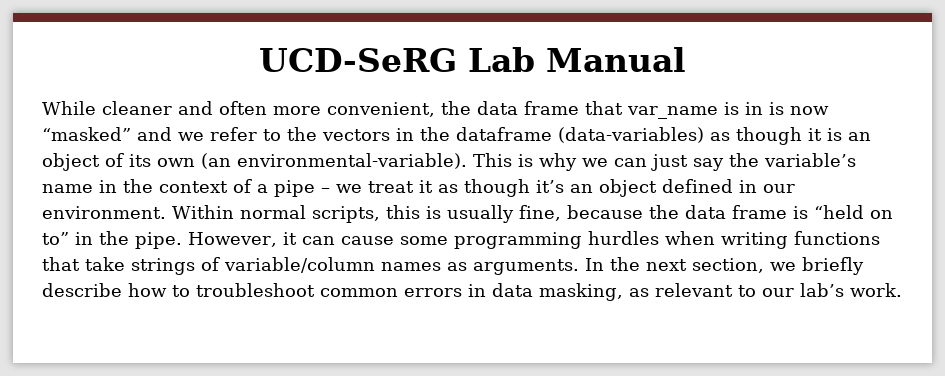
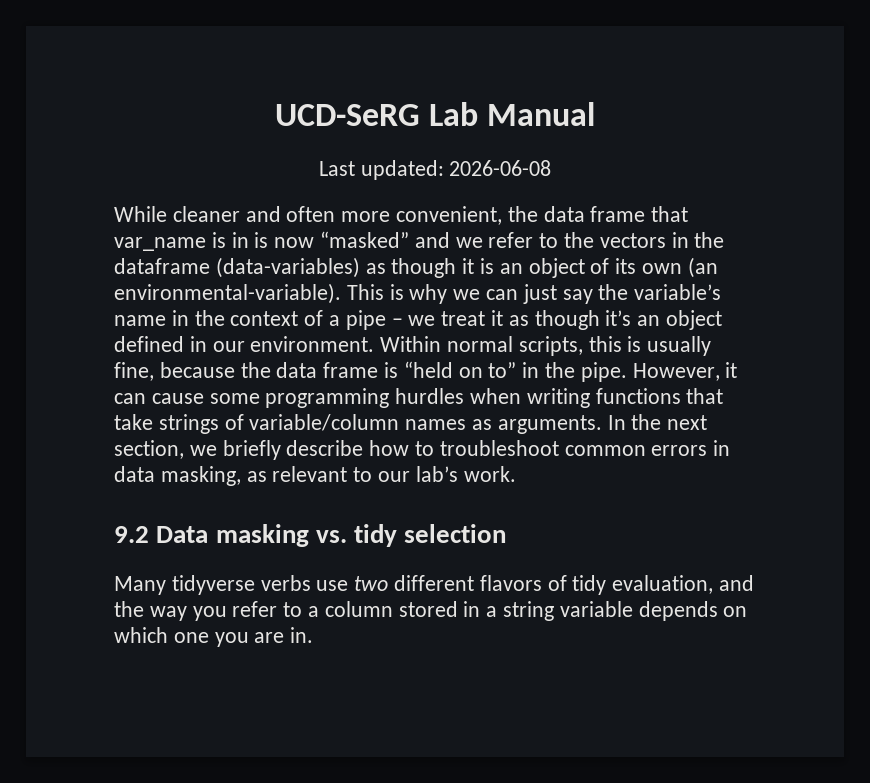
(687, 59) none -> [318,160,552,180] // Last updated: 2026-06-08
(902, 290) none -> [114,524,507,547] [114,575,755,595] [114,601,748,621] [114,627,314,647] // 9.2 Data masking vs. tidy selection // Many tidyverse verbs use two different flavors of tidy evaluation, and the way you refer to a column stored in a string variable depends on which one you are in.

